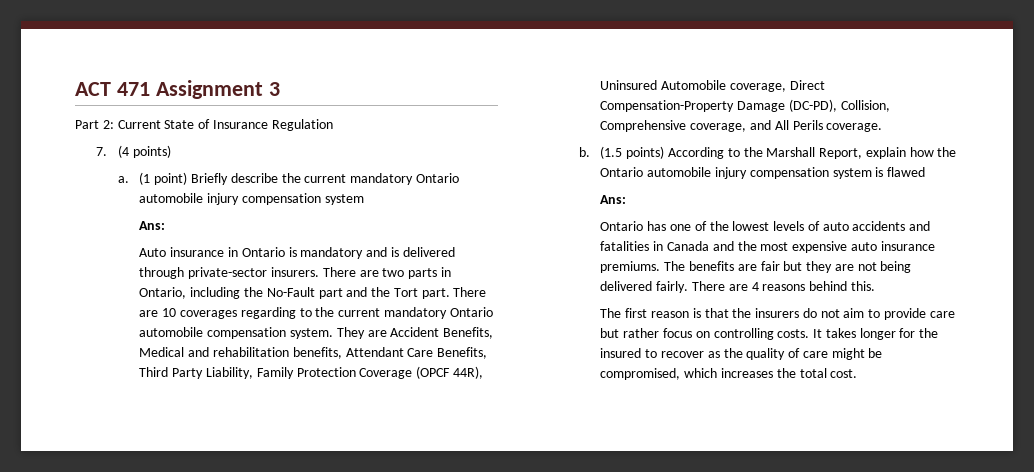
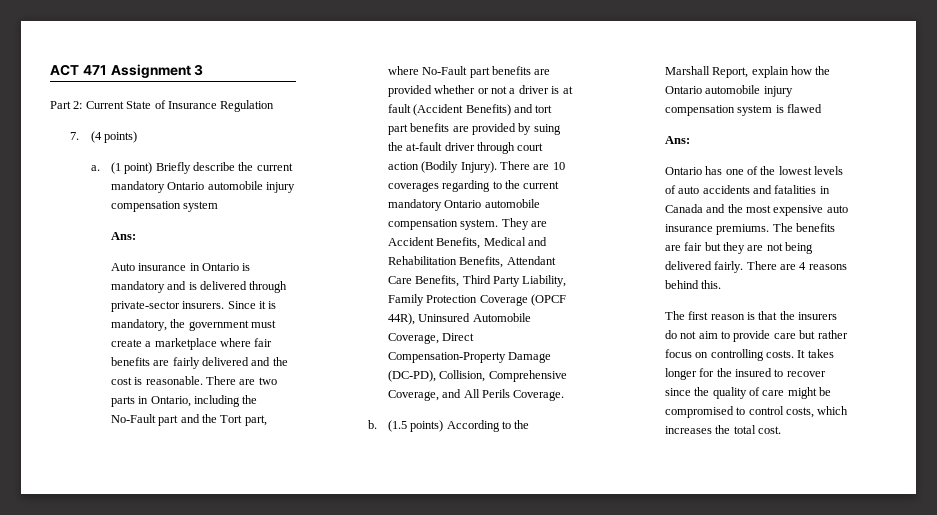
(320, 272) none -> [227,301,277,309] [110,319,276,331] [110,338,273,350] [110,357,288,369] [110,376,203,385] Since it is mandatory, the government must create a marketplace where fair benefits are fairly delivered and the cost is reasonable.
[421,288,450,299] part. -> [244,415,267,426] [387,66,551,78] [387,85,573,97] [387,104,553,116] [387,123,561,135] [387,142,544,154] [387,161,497,173] part, where No-Fault part benefits are provided whether or not a driver is at fault (Accident Benefits) and tort part benefits are provided by suing the at-fault driver through court action (Bodily Injury).
[213,347,342,359] rehabilitation benefits, -> [387,256,504,268] Rehabilitation Benefits,
[730,83,787,92] coverage, -> [387,333,439,344] Coverage,
[690,123,747,132] coverage, -> [387,390,439,401] Coverage,
[826,123,883,132] coverage. -> [513,390,565,401] Coverage.
[707,351,720,358] as -> [664,388,691,396] since
[600,368,681,380] compromised, -> [664,406,814,418] compromised to control costs,

